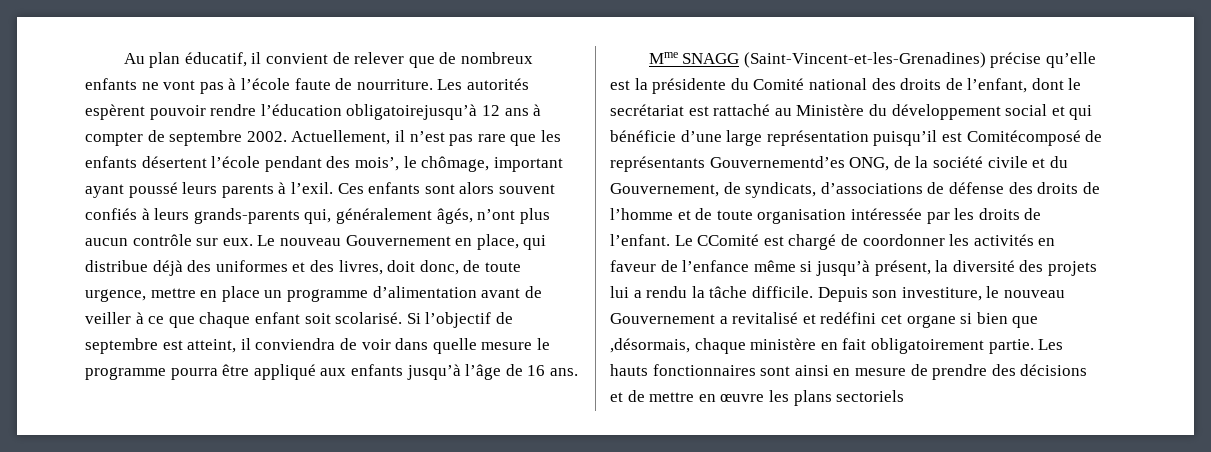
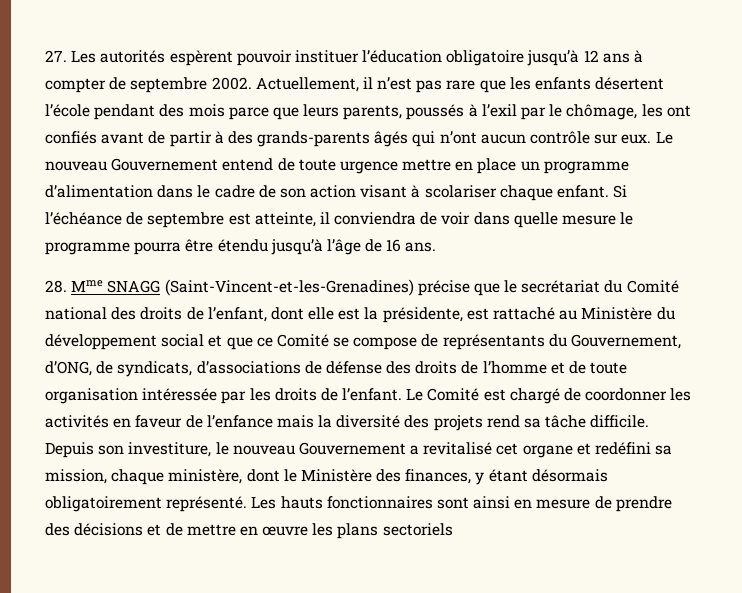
[123,52,533,68] [85,78,529,94] [85,104,478,120] Au plan éducatif, il convient de relever que de nombreux enfants ne vont pas à l’école faute de nourriture. Les autorités espèrent pouvoir rendre l’éducation obligatoirejusqu’à -> [45,50,580,66] 27. Les autorités espèrent pouvoir instituer l’éducation obligatoire jusqu’à
[354,156,563,172] [85,182,555,198] [85,208,550,224] mois’, le chômage, important ayant poussé leurs parents à l’exil. Ces enfants sont alors souvent confiés à leurs grands-parents qui, généralement âgés, n’ont plus -> [188,104,691,120] [45,131,477,147] mois parce que leurs parents, poussés à l’exil par le chômage, les ont confiés avant de partir à des grands-parents âgés qui n’ont
[455,234,547,250] [85,260,521,276] [85,289,146,302] en place, qui distribue déjà des uniformes et des livres, doit donc, de toute urgence, -> [222,158,398,174] entend de toute urgence
[481,286,542,298] [85,312,492,328] avant de veiller à ce que chaque enfant soit scolarisé. Si l’objectif -> [157,185,628,201] [45,212,122,225] dans le cadre de son action visant à scolariser chaque enfant. Si l’échéance
[187,339,237,353] atteint, -> [254,212,316,227] atteinte,
[253,364,403,380] appliqué aux enfants -> [217,239,268,252] étendu
(578, 372) none -> [45,280,67,293] 28.
[1046,52,1097,68] [610,78,727,94] qu’elle est la présidente -> [473,280,601,296] que le secrétariat
[1068,78,1082,90] [610,104,684,116] le secrétariat -> [308,307,463,323] elle est la présidente,
[1069,105,1093,120] [610,130,1103,146] [610,156,1046,172] qui bénéficie d’une large représentation puisqu’il est Comitécomposé de représentants Gouvernementd’es ONG, de la société civile et -> [226,334,545,350] que ce Comité se compose de représentants
(719, 190) none -> [45,361,92,376] d’ONG,
[697,234,760,246] CComité -> [427,388,480,401] Comité
[753,260,1097,276] [610,286,705,298] même si jusqu’à présent, la diversité des projets lui a rendu la -> [276,415,542,431] mais la diversité des projets rend sa
[802,312,1039,328] [610,338,1034,354] et redéfini cet organe si bien que ,désormais, chaque ministère en fait obligatoirement partie. -> [496,442,673,458] [45,469,608,485] [45,496,248,512] cet organe et redéfini sa mission, chaque ministère, dont le Ministère des finances, y étant désormais obligatoirement représenté.

